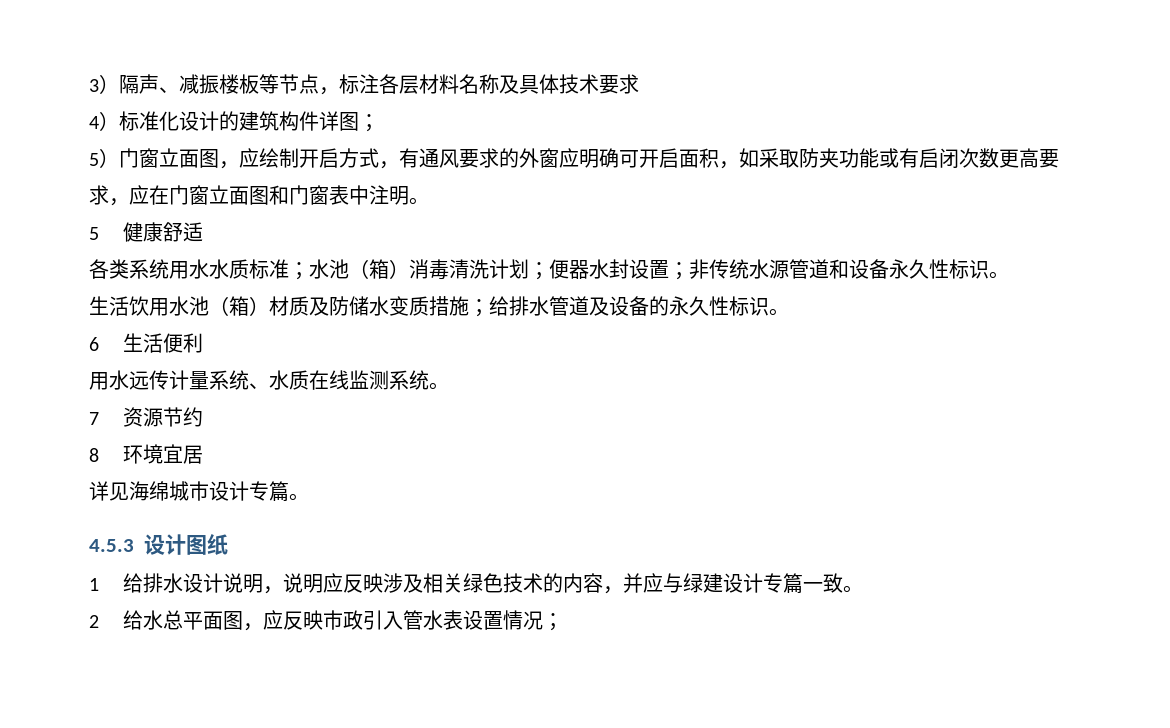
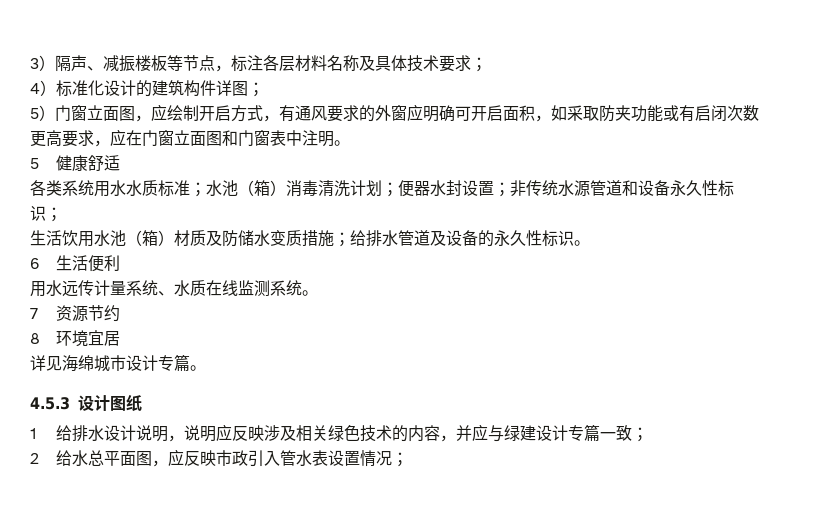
(639, 84) none -> [471,57,487,72] ；
[989,271,1009,279] 。 -> [46,207,62,222] ；
[843,585,864,593] 。 -> [631,427,648,442] ；

